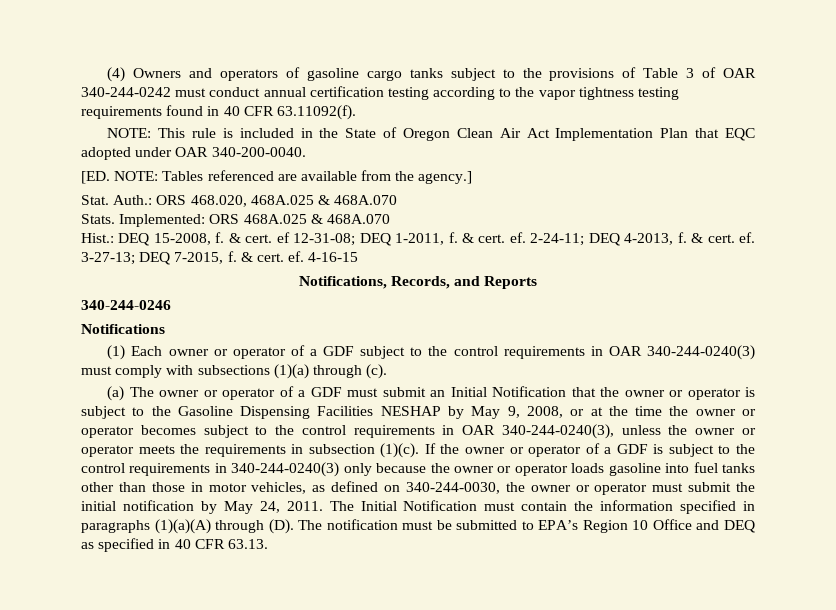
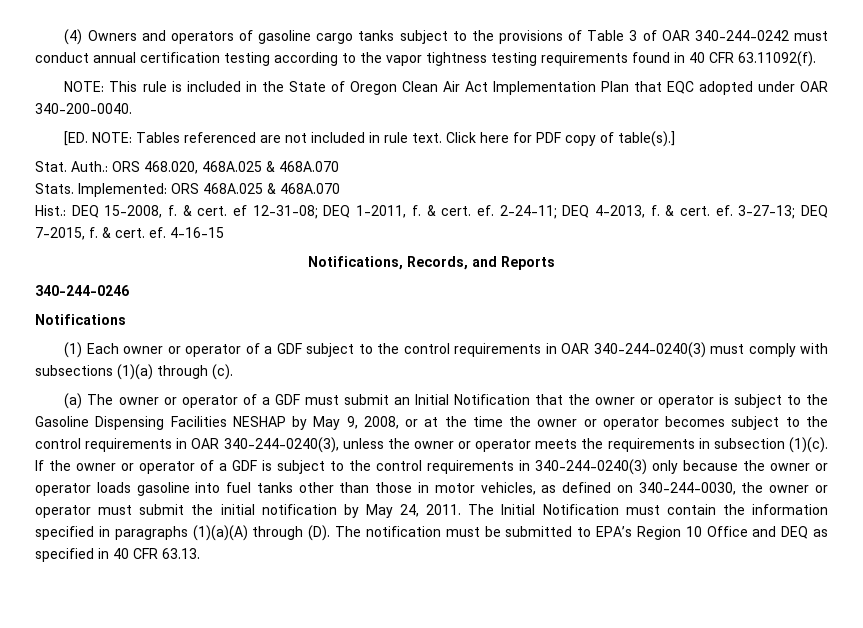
[300,170,473,184] available from the agency.] -> [285,131,676,147] not included in rule text. Click here for PDF copy of table(s).]

